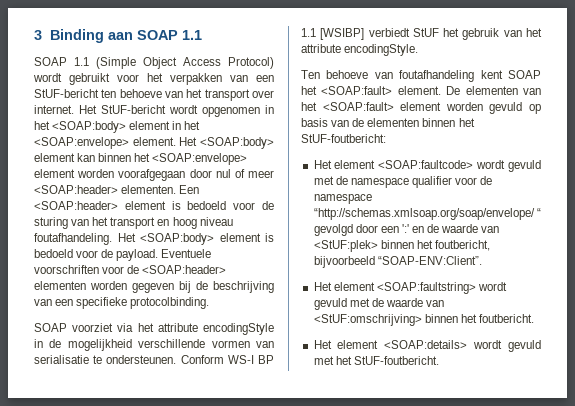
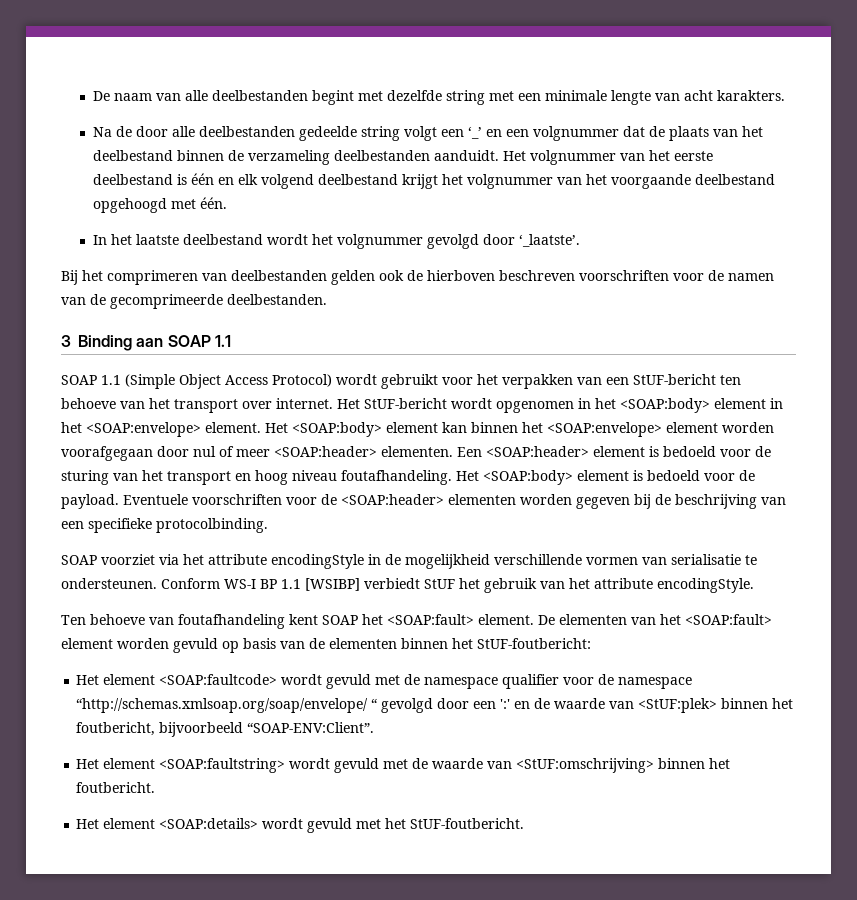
(34, 35) none -> [92,90,785,105] [92,126,763,141] [92,150,713,165] [92,173,775,189] [92,197,227,213] [92,234,580,249] [61,270,774,285] [61,294,327,309] De naam van alle deelbestanden begint met dezelfde string met een minimale lengte van acht karakters. // Na de door alle deelbestanden gedeelde string volgt een ‘_’ en een volgnummer dat de plaats van het deelbestand binnen de verzameling deelbestanden aanduidt. Het volgnummer van het eerste deelbestand is één en elk volgend deelbestand krijgt het volgnummer van het voorgaande deelbestand opgehoogd met één. // In het laatste deelbestand wordt het volgnummer gevolgd door ‘_laatste’. // Bij het comprimeren van deelbestanden gelden ook de hierboven beschreven voorschriften voor de namen van de gecomprimeerde deelbestanden. //

